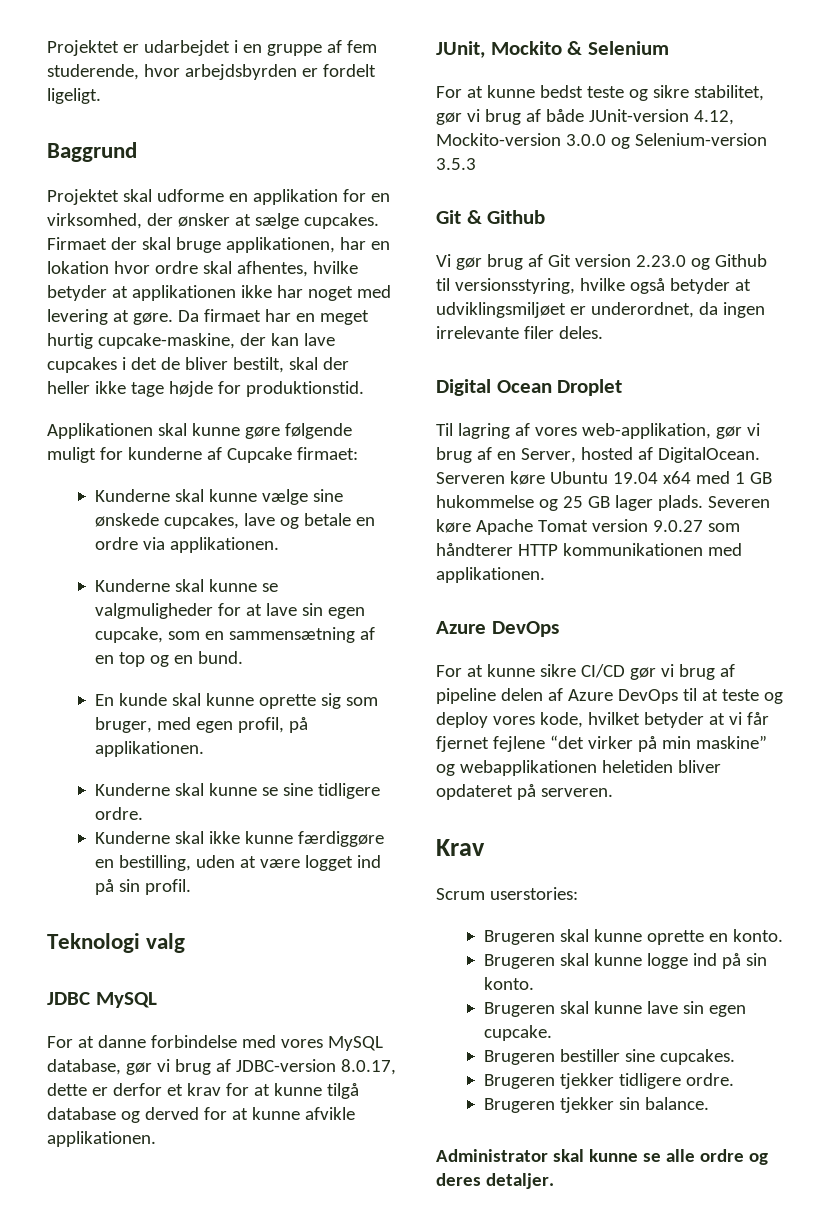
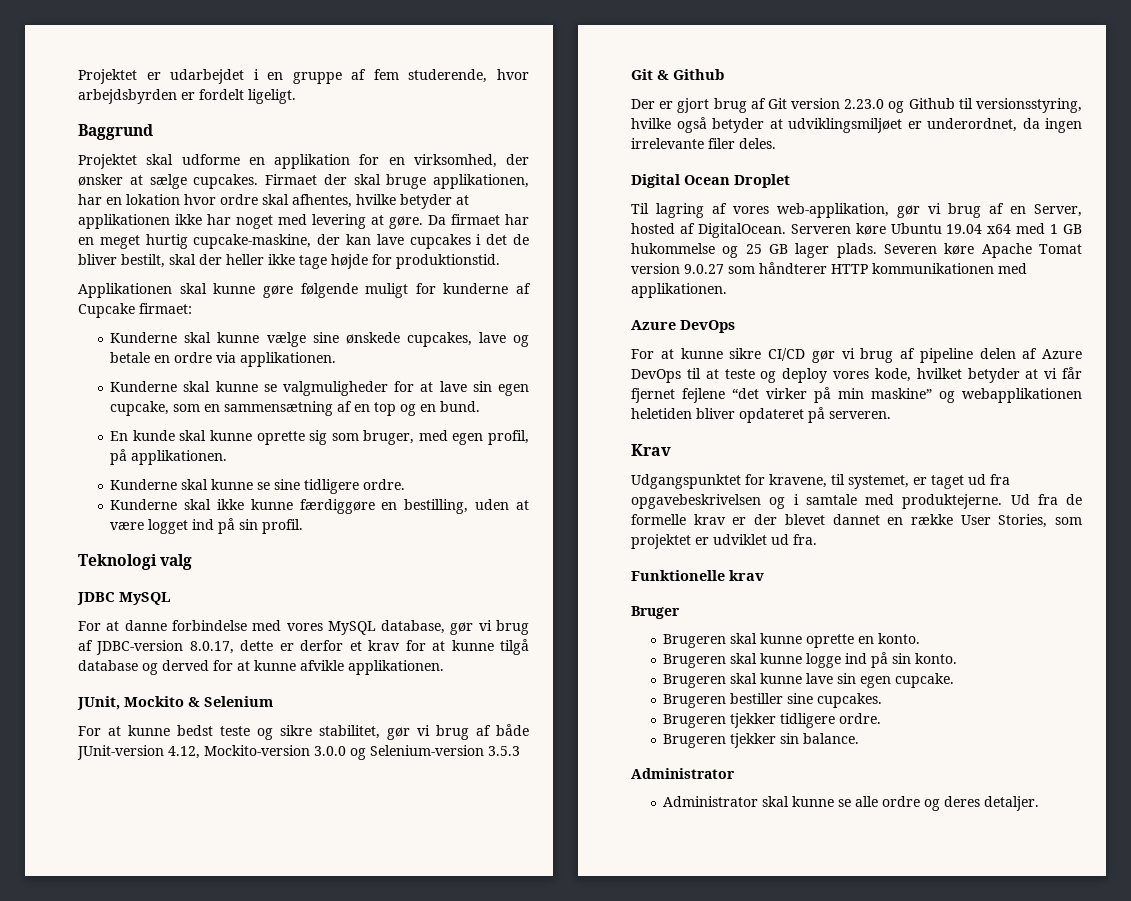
[436,254,482,270] Vi gør -> [631,98,710,113] Der er gjort
[436,887,578,900] Scrum userstories: -> [631,474,1010,489] [631,494,1082,509] [631,514,1082,528] [631,534,817,549] [631,570,764,581] [631,606,680,619] Udgangspunktet for kravene, til systemet, er taget ud fra opgavebeskrivelsen og i samtale med produktejerne. Ud fra de formelle krav er der blevet dannet en række User Stories, som projektet er udviklet ud fra. // Funktionelle krav // Bruger
(548, 1155) none -> [663,796,759,807] // Administrator

